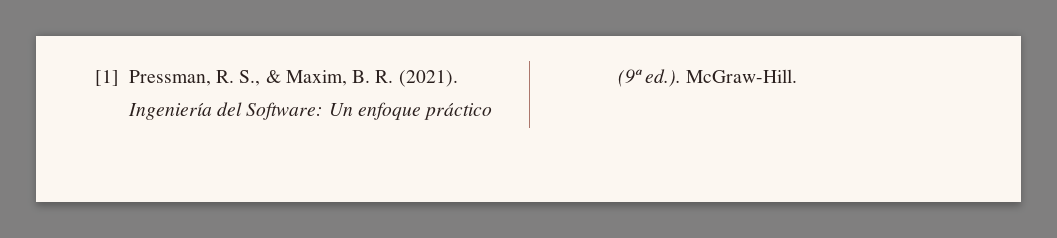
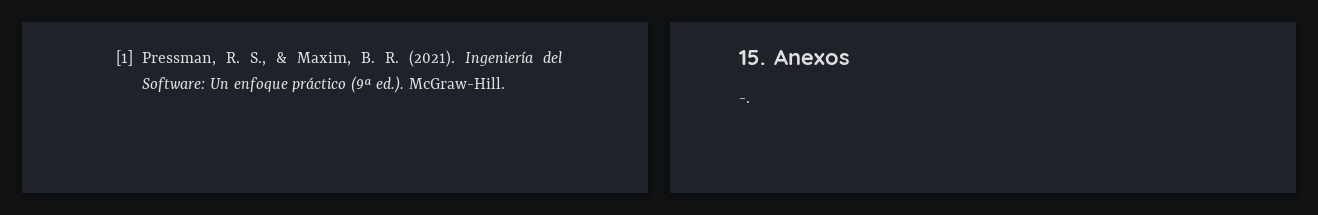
(798, 76) none -> [739,49,850,65] [739,98,750,103] // 15. Anexos // -.

